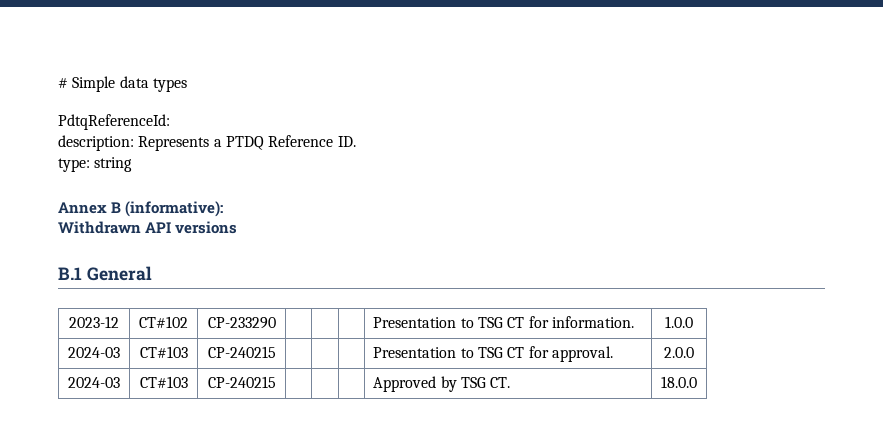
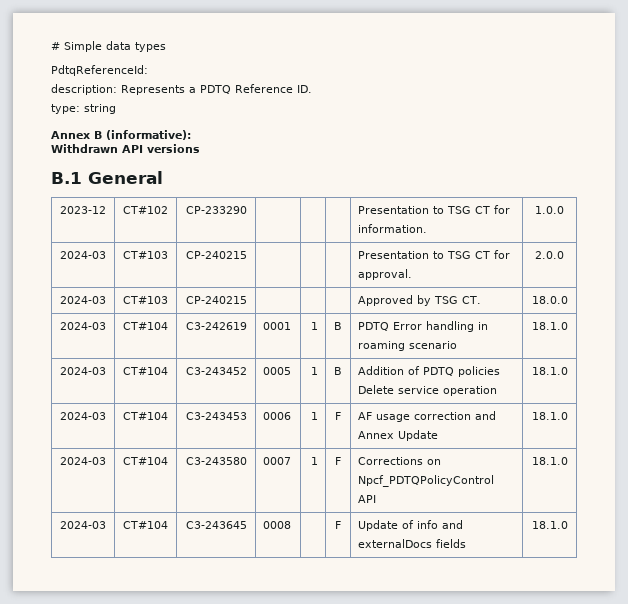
[225,136,264,150] PTDQ -> [200,85,231,94] PDTQ
(697, 382) none -> [60,322,106,330] [123,322,168,330] [185,322,247,330] [263,322,292,330] [310,322,318,330] [334,322,342,330] [358,321,489,332] [358,341,458,351] [531,322,568,330] [60,367,106,375] [123,367,168,375] [185,367,247,375] [263,367,292,375] [310,367,318,375] [334,367,342,375] [358,366,501,377] [358,385,498,396] [531,367,568,375] [60,412,106,420] [123,412,168,420] [185,412,247,420] [263,412,292,420] [310,412,318,420] [335,412,341,420] [358,411,497,422] [358,430,439,441] [531,412,568,420] [60,457,106,465] [123,457,168,465] [185,457,247,465] [263,457,292,465] [310,457,318,465] [335,457,341,465] [358,457,442,465] [358,475,495,487] [358,495,377,503] [531,457,568,465] [60,521,106,529] [123,521,168,529] [185,521,247,529] [263,521,292,529] [335,521,341,529] [358,520,464,531] [358,539,467,548] [531,521,568,529] // 2024-03 | CT#104 | C3-242619 | 0001 | 1 | B | PDTQ Error handling in roaming scenario | 18.1.0 // 2024-03 | CT#104 | C3-243452 | 0005 | 1 | B | Addition of PDTQ policies Delete service operation | 18.1.0 // 2024-03 | CT#104 | C3-243453 | 0006 | 1 | F | AF usage correction and Annex Update | 18.1.0 // 2024-03 | CT#104 | C3-243580 | 0007 | 1 | F | Corrections on Npcf_PDTQPolicyControl API | 18.1.0 // 2024-03 | CT#104 | C3-243645 | 0008 | | F | Update of info and externalDocs fields | 18.1.0

